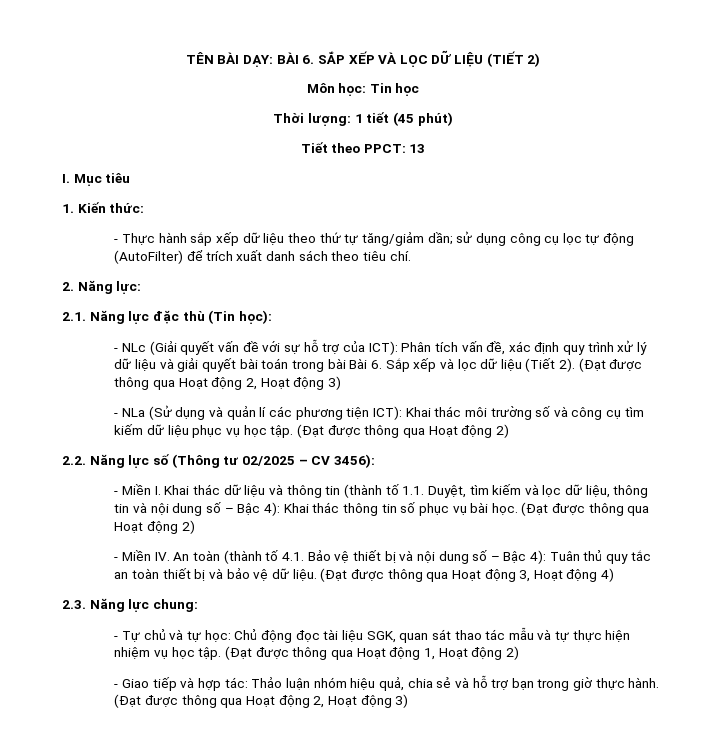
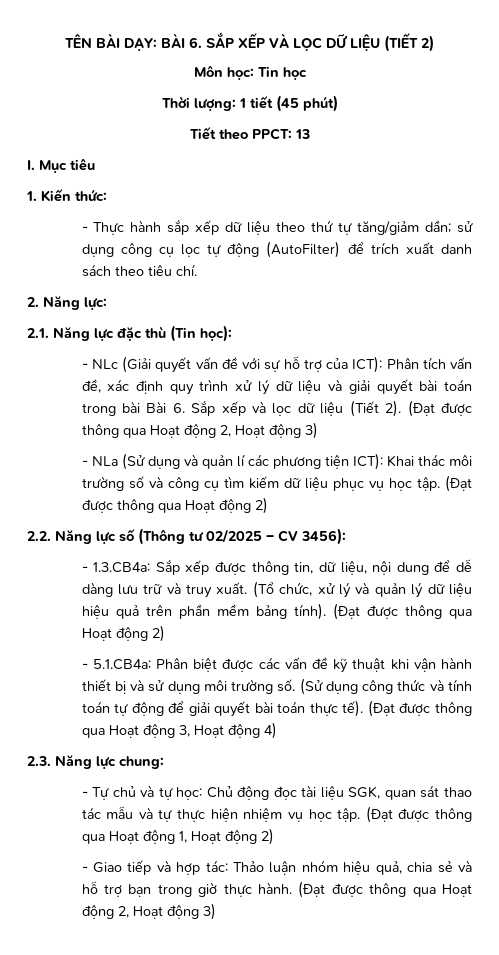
[122,484,649,498] [114,502,518,516] Miền I. Khai thác dữ liệu và thông tin (thành tố 1.1. Duyệt, tìm kiếm và lọc dữ liệu, thông tin và nội dung số – Bậc 4): Khai thác thông tin số phục vụ bài học. -> [93,559,473,575] [81,581,472,598] [81,603,326,620] 1.3.CB4a: Sắp xếp được thông tin, dữ liệu, nội dung để dễ dàng lưu trữ và truy xuất. (Tổ chức, xử lý và quản lý dữ liệu hiệu quả trên phần mềm bảng tính).
[122,550,651,564] [114,568,317,581] Miền IV. An toàn (thành tố 4.1. Bảo vệ thiết bị và nội dung số – Bậc 4): Tuân thủ quy tắc an toàn thiết bị và bảo vệ dữ liệu. -> [92,657,473,673] [81,678,472,695] [81,700,364,717] 5.1.CB4a: Phân biệt được các vấn đề kỹ thuật khi vận hành thiết bị và sử dụng môi trường số. (Sử dụng công thức và tính toán tự động để giải quyết bài toán thực tế).

